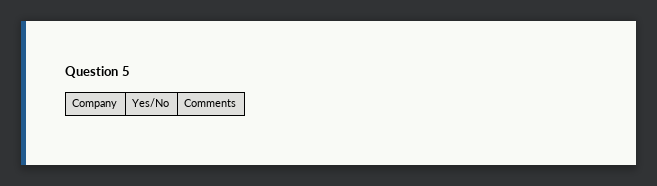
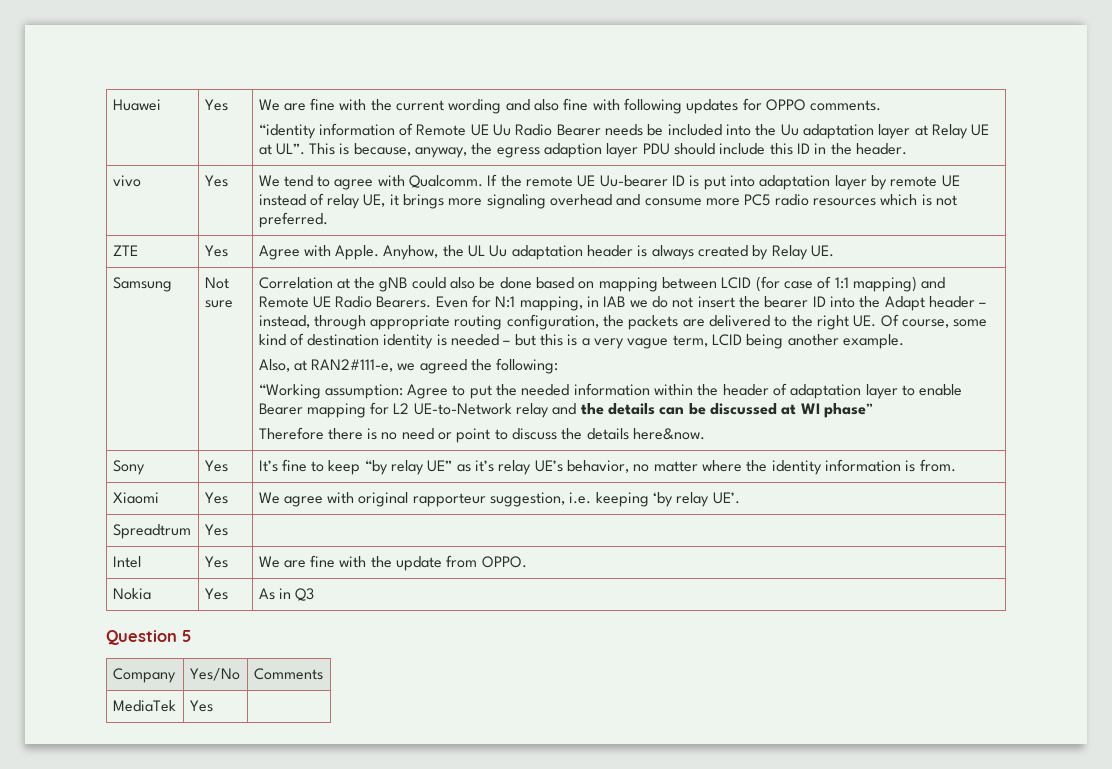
(65, 72) none -> [112,99,161,111] [204,99,228,111] [258,98,882,114] [258,123,990,139] [258,143,907,158] [112,175,141,187] [204,175,228,187] [258,174,960,190] [258,193,957,209] [258,212,328,228] [112,245,138,256] [204,245,228,257] [258,245,834,260] [112,277,172,292] [204,277,229,289] [204,300,233,308] [258,276,946,292] [258,295,987,311] [258,314,988,330] [258,333,904,349] [258,358,559,374] [258,383,963,399] [258,402,873,418] [258,427,706,443] [112,460,145,475] [204,460,228,472] [258,459,956,475] [112,492,159,504] [204,492,228,504] [258,492,740,507] [112,524,191,539] [204,524,228,536] [112,556,141,568] [204,556,228,568] [258,555,527,571] [112,588,151,600] [204,588,228,600] [258,588,315,601] Huawei | Yes | We are fine with the current wording and also fine with following updates for OPPO comments. // “identity information of Remote UE Uu Radio Bearer needs be included into the Uu adaptation layer at Relay UE at UL”. This is because, anyway, the egress adaption layer PDU should include this ID in the header. // vivo | Yes | We tend to agree with Qualcomm. If the remote UE Uu-bearer ID is put into adaptation layer by remote UE instead of relay UE, it brings more signaling overhead and consume more PC5 radio resources which is not preferred. // ZTE | Yes | Agree with Apple. Anyhow, the UL Uu adaptation header is always created by Relay UE. // Samsung | Not sure | Correlation at the gNB could also be done based on mapping between LCID (for case of 1:1 mapping) and Remote UE Radio Bearers. Even for N:1 mapping, in IAB we do not insert the bearer ID into the Adapt header – instead, through appropriate routing configuration, the packets are delivered to the right UE. Of course, some kind of destination identity is needed – but this is a very vague term, LCID being another example. // Also, at RAN2#111-e, we agreed the following: // “Working assumption: Agree to put the needed information within the header of adaptation layer to enable Bearer mapping for L2 UE-to-Network relay and the details can be discussed at WI phase” // Therefore there is no need or point to discuss the details here&now. // Sony | Yes | It’s fine to keep “by relay UE” as it’s relay UE’s behavior, no matter where the identity information is from. // Xiaomi | Yes | We agree with original rapporteur suggestion, i.e. keeping ‘by relay UE’. // Spreadtrum | Yes | // Intel | Yes | We are fine with the update from OPPO. // Nokia | Yes | As in Q3 //
(237, 103) none -> [112,700,176,712] [189,700,213,712] // MediaTek | Yes |

